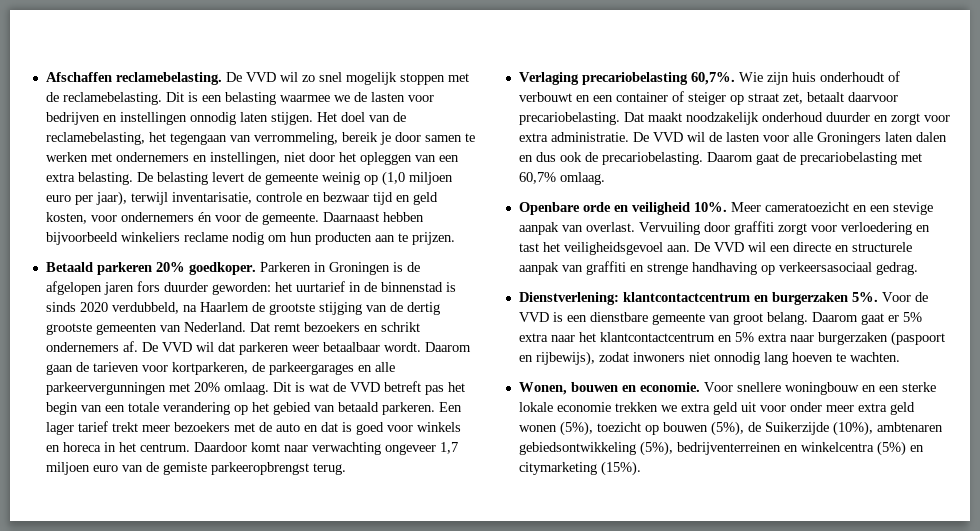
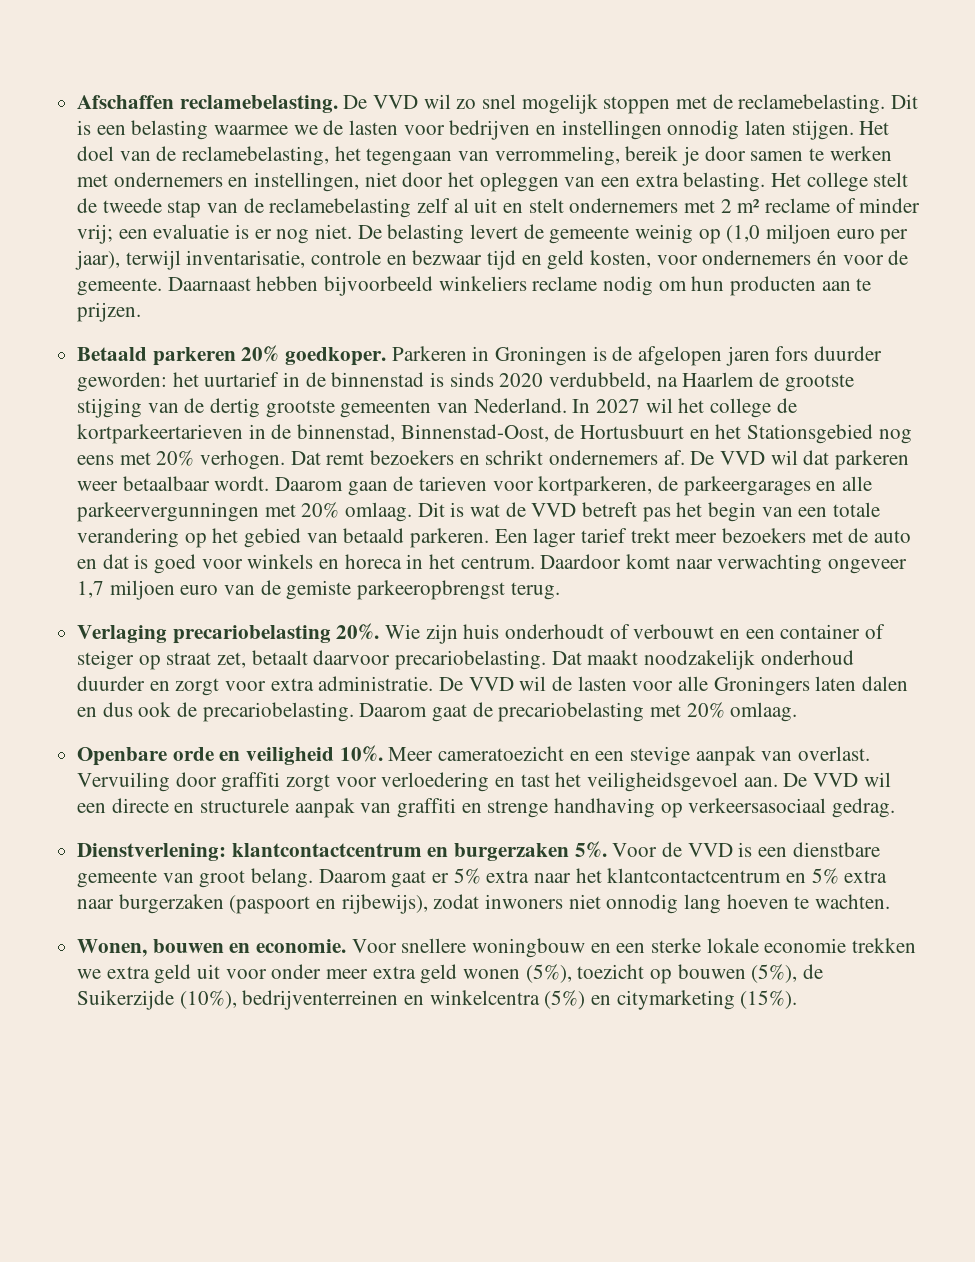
(133, 178) none -> [771,172,909,192] [77,198,921,218] [77,224,353,244] Het college stelt de tweede stap van de reclamebelasting zelf al uit en stelt ondernemers met 2 m² reclame of minder vrij; een evaluatie is er nog niet.
(246, 327) none -> [572,398,797,418] [77,424,912,444] [77,450,286,470] In 2027 wil het college de kortparkeertarieven in de binnenstad, Binnenstad-Oost, de Hortusbuurt en het Stationsgebied nog eens met 20% verhogen.
[690,72,735,85] 60,7%. -> [336,623,380,640] 20%.
[518,172,556,184] 60,7% -> [686,702,725,718] 20%
[876,422,943,432] [518,441,673,456] ambtenaren gebiedsontwikkeling (5%), -> (237, 999) none

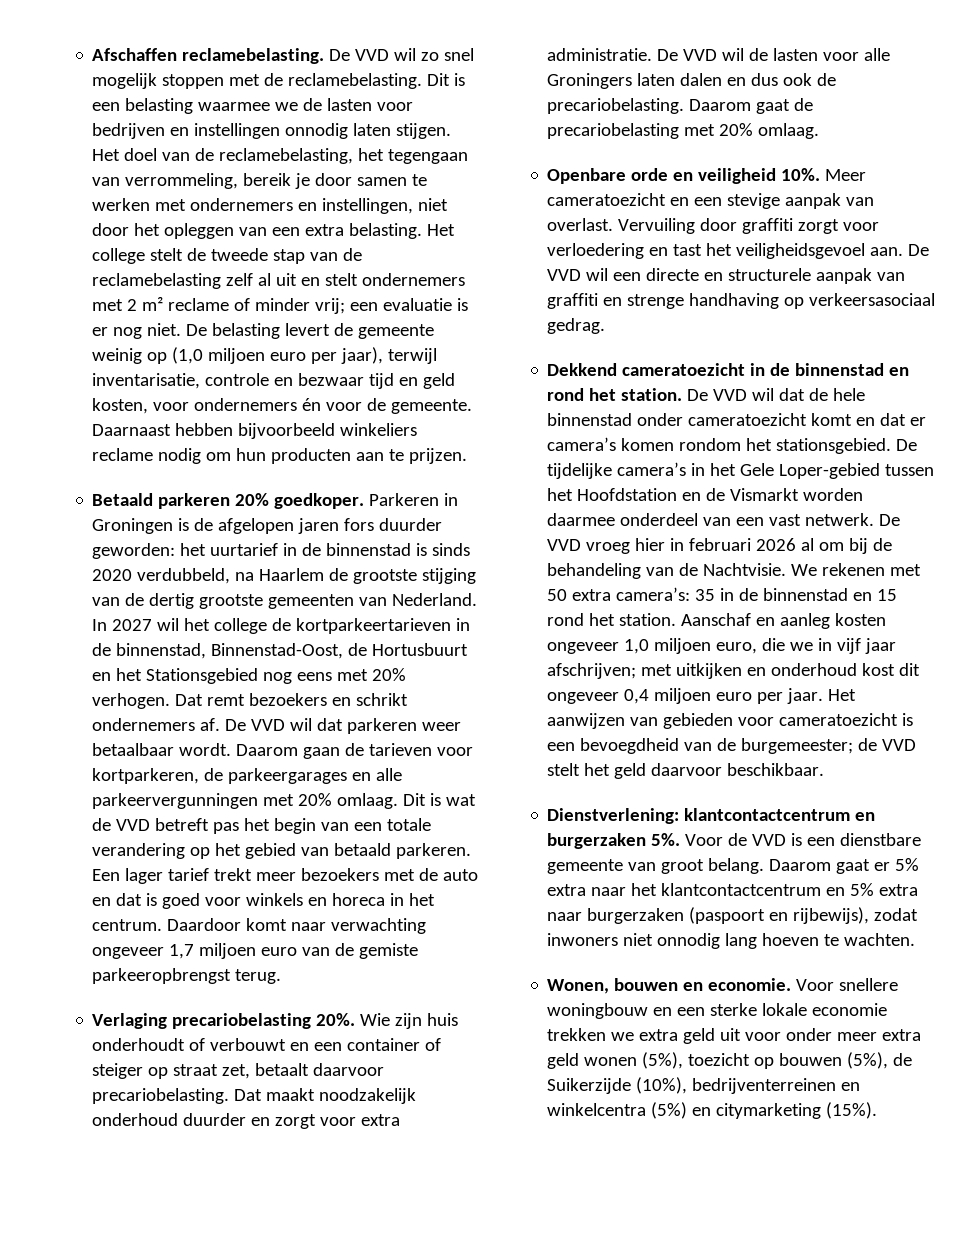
(896, 808) none -> [547,363,910,376] [547,388,866,401] [547,413,927,426] [547,437,918,454] [547,462,935,479] [547,488,864,501] [547,513,901,526] [547,538,893,554] [547,563,922,579] [547,587,898,601] [547,613,887,629] [547,638,897,654] [547,663,921,679] [547,688,857,704] [547,713,914,729] [547,738,917,754] [547,763,825,779] // Dekkend cameratoezicht in de binnenstad en rond het station. De VVD wil dat de hele binnenstad onder cameratoezicht komt en dat er camera’s komen rondom het stationsgebied. De tijdelijke camera’s in het Gele Loper-gebied tussen het Hoofdstation en de Vismarkt worden daarmee onderdeel van een vast netwerk. De VVD vroeg hier in februari 2026 al om bij de behandeling van de Nachtvisie. We rekenen met 50 extra camera’s: 35 in de binnenstad en 15 rond het station. Aanschaf en aanleg kosten ongeveer 1,0 miljoen euro, die we in vijf jaar afschrijven; met uitkijken en onderhoud kost dit ongeveer 0,4 miljoen euro per jaar. Het aanwijzen van gebieden voor cameratoezicht is een bevoegdheid van de burgemeester; de VVD stelt het geld daarvoor beschikbaar.

